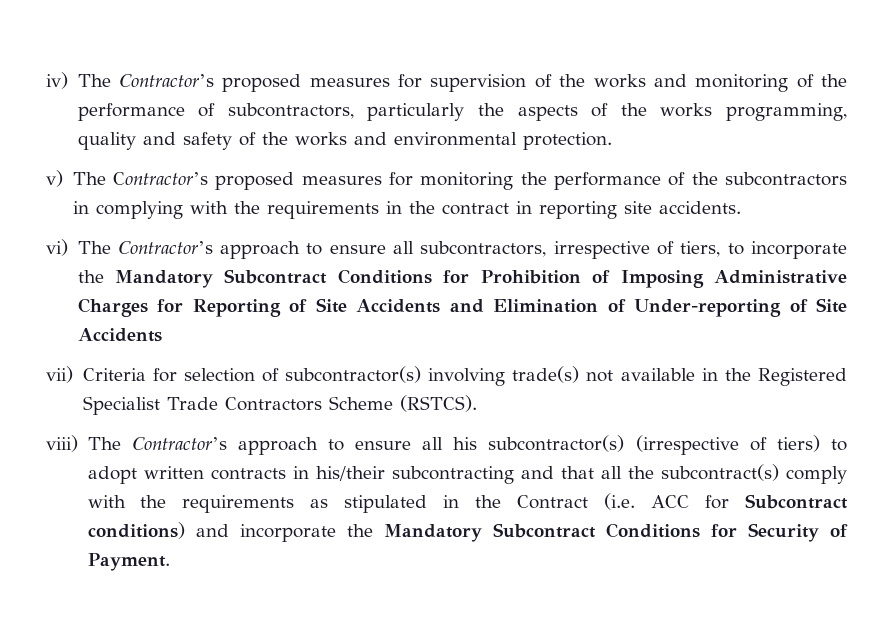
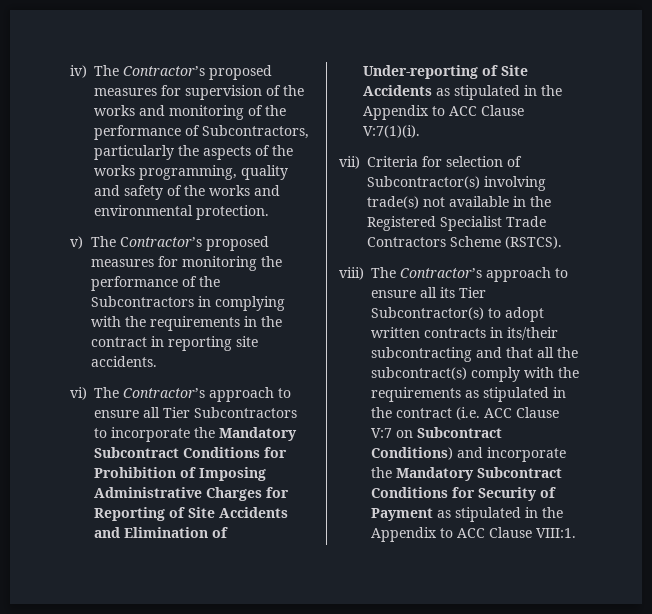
[227,103,354,119] subcontractors, -> [202,125,309,139] Subcontractors,
[725,172,848,186] subcontractors -> [91,296,195,307] Subcontractors
[420,241,721,259] subcontractors, irrespective of tiers, -> [163,407,297,418] Tier Subcontractors
(162, 335) none -> [436,85,562,100] [363,105,524,120] [363,125,420,138] as stipulated in the Appendix to ACC Clause V:7(1)(i).
[285,366,422,383] subcontractor(s) -> [367,176,480,189] Subcontractor(s)
[453,435,820,455] his subcontractor(s) (irrespective of tiers) -> [440,287,486,298] [371,307,484,320] its Tier Subcontractor(s)
[315,466,385,481] his/their -> [507,327,558,340] its/their
[517,495,589,509] Contract -> [396,408,452,418] contract
[705,494,849,509] [87,522,185,539] for Subcontract conditions) -> [516,407,559,418] [371,427,502,438] [371,447,453,460] Clause V:7 on Subcontract Conditions)
[87,553,170,571] Payment. -> [371,507,563,522] [371,527,576,542] Payment as stipulated in the Appendix to ACC Clause VIII:1.

